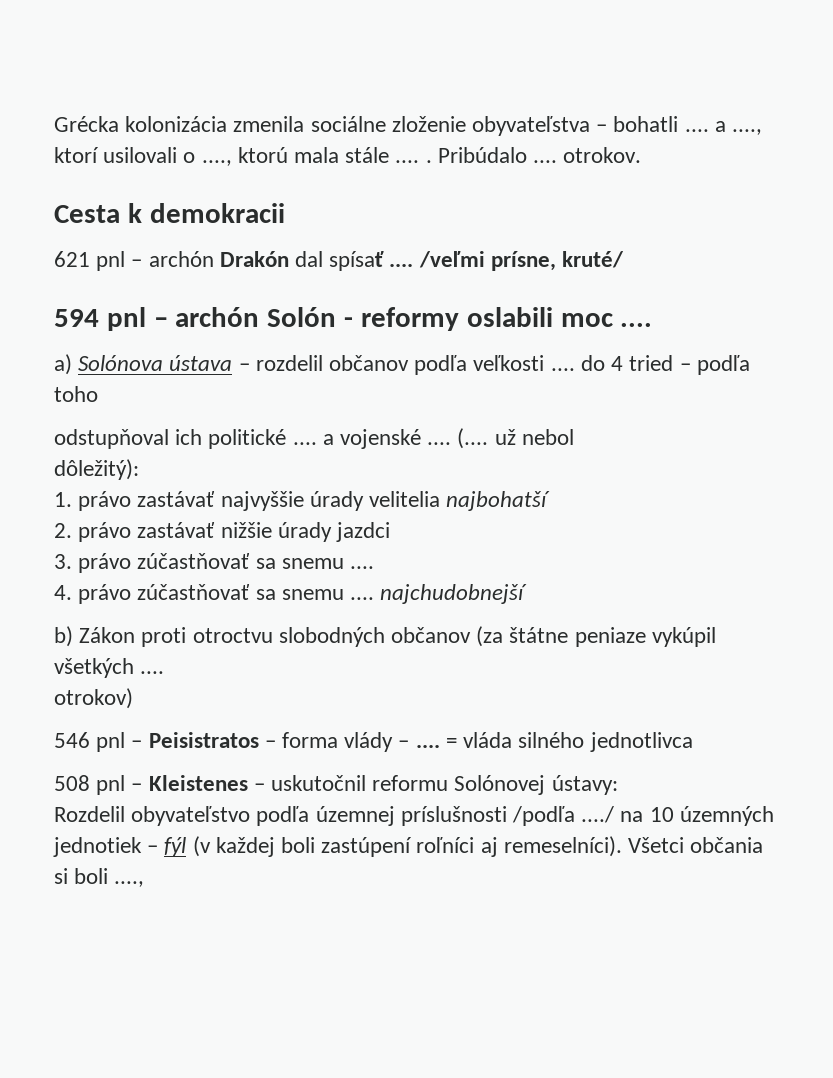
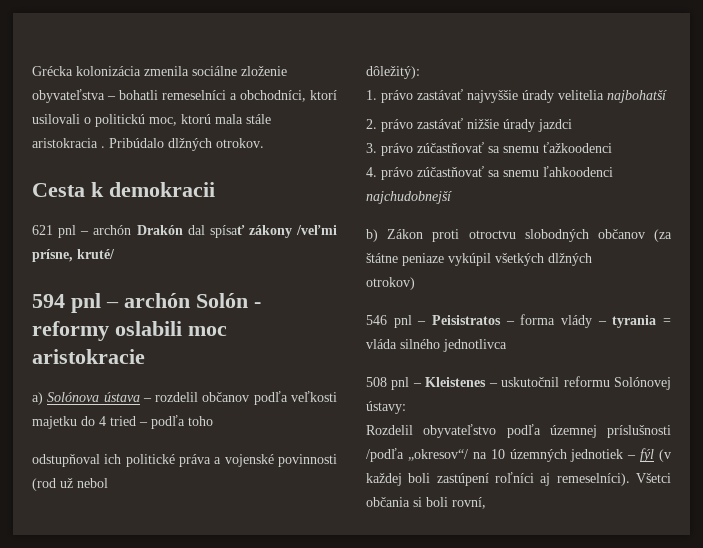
[684,121,763,135] .... a ...., -> [162,90,306,102] remeselníci a obchodníci,
[201,160,232,166] ...., -> [95,114,177,127] politickú moc,
[395,160,420,163] .... -> [32,138,98,148] aristokracia
[533,160,558,163] .... -> [168,138,212,151] dlžných
[389,264,414,267] .... -> [248,225,292,238] zákony
[620,323,653,327] .... -> [32,349,145,364] aristokracie
[550,368,575,371] .... -> [32,416,77,429] majetku
[292,442,317,445] .... -> [179,454,211,467] práva
[427,428,489,449] .... (.... -> [278,454,337,467] [32,478,56,491] povinnosti (rod
[350,566,375,569] .... -> [543,142,612,153] ťažkoodenci
[350,597,375,600] .... -> [543,166,613,177] ľahkoodenci
[140,671,165,674] .... -> [548,253,592,266] dlžných
[415,745,440,748] .... -> [612,315,657,328] tyrania
[581,806,615,823] ..../ -> [407,449,468,461] „okresov“/
[114,881,145,887] ...., -> [452,497,486,509] rovní,

